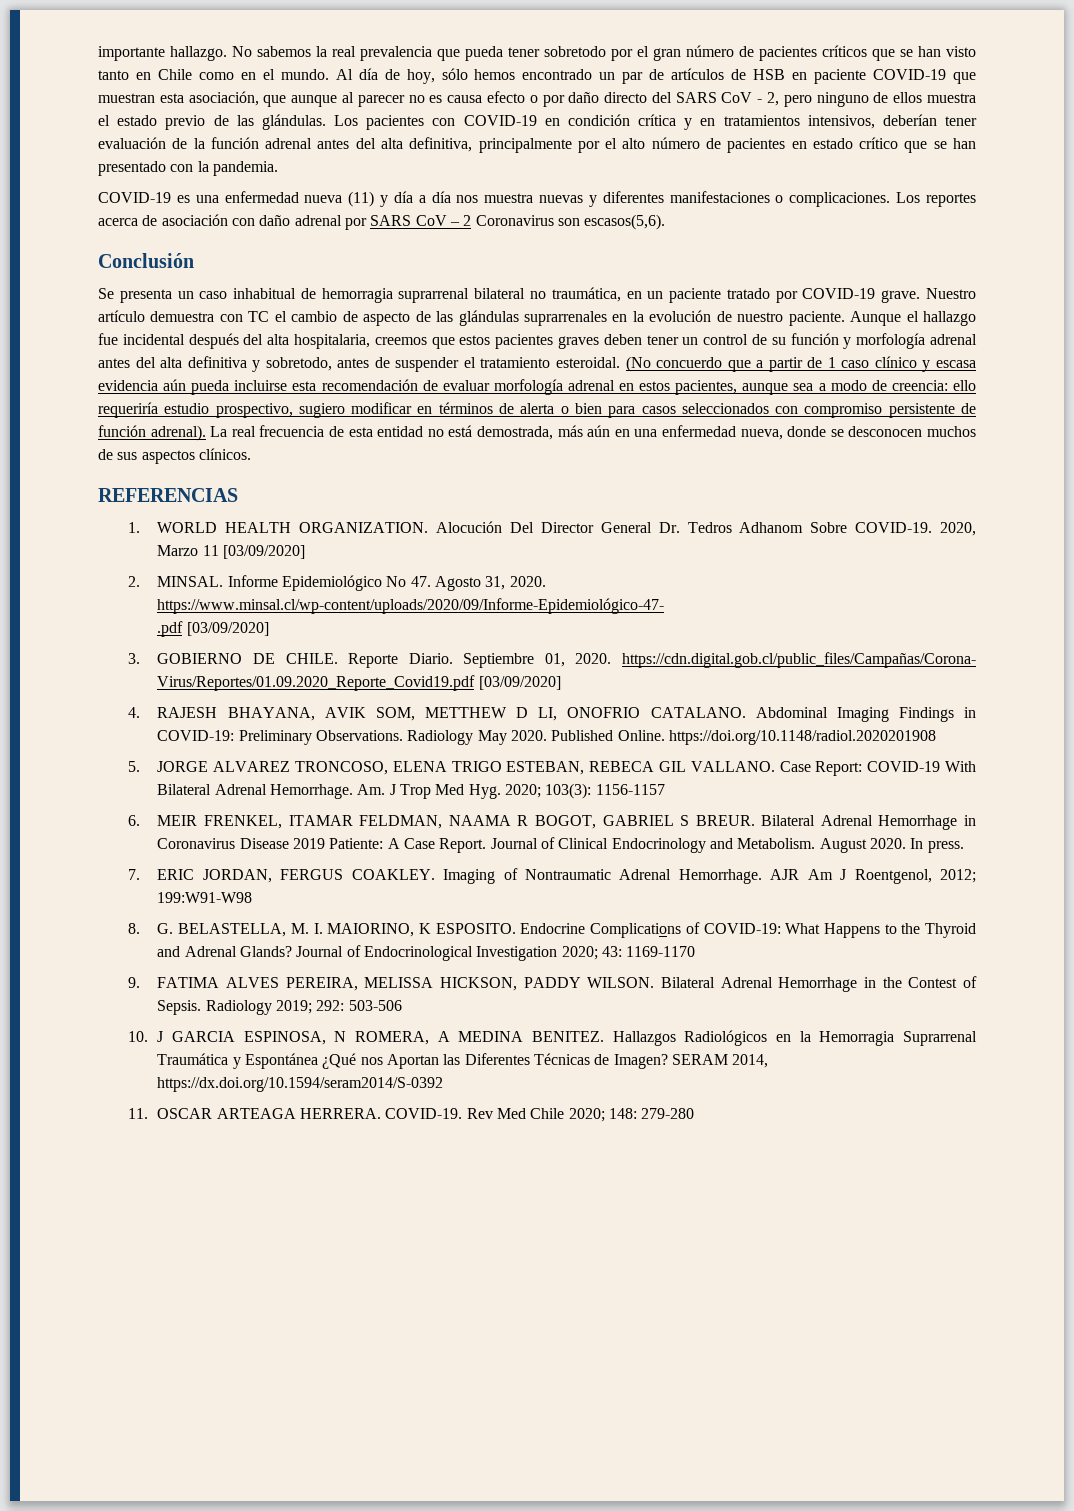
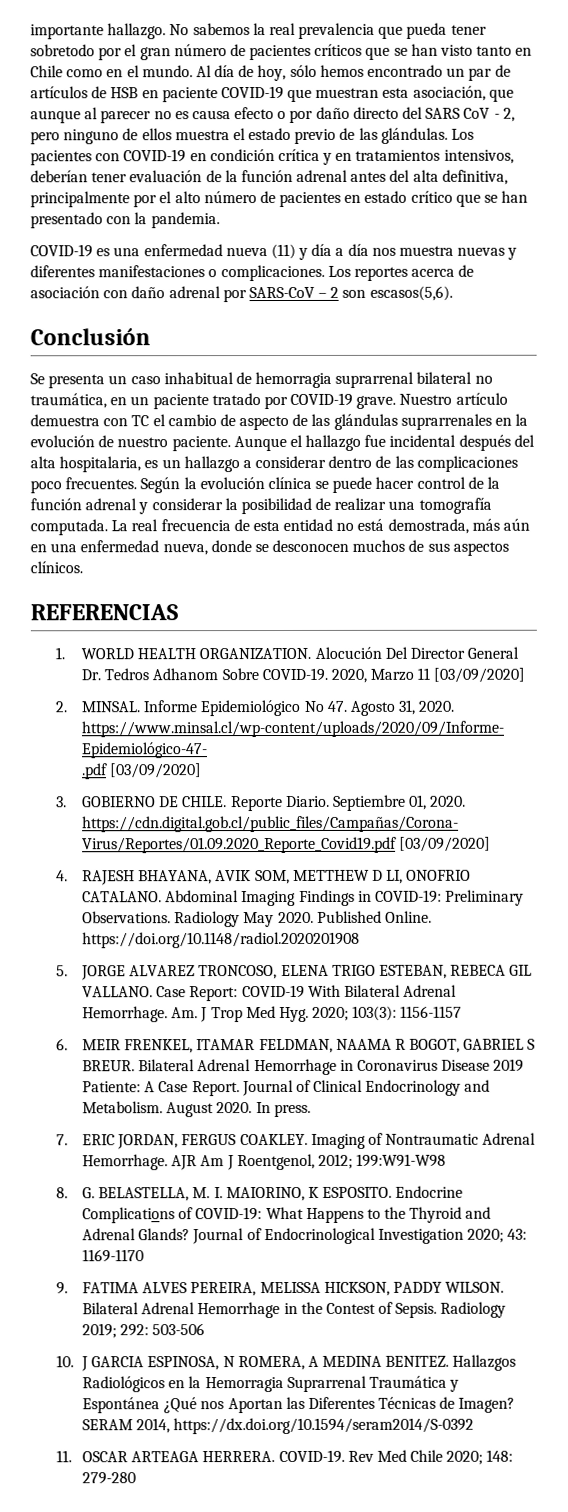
[370,215,447,226] SARS CoV -> [248,286,315,299] SARS-CoV
[475,215,554,226] Coronavirus -> (340, 292) none
[374,333,977,349] [98,356,976,372] [98,379,977,395] [98,402,976,418] [98,425,206,441] creemos que estos pacientes graves deben tener un control de su función y morfología adrenal antes del alta definitiva y sobretodo, antes de suspender el tratamiento esteroidal. (No concuerdo que a partir de 1 caso clínico y escasa evidencia aún pueda incluirse esta recomendación de evaluar morfología adrenal en estos pacientes, aunque sea a modo de creencia: ello requeriría estudio prospectivo, sugiero modificar en términos de alerta o bien para casos seleccionados con compromiso persistente de función adrenal). -> [144,455,518,473] [30,476,501,494] [30,497,492,515] [30,519,108,536] es un hallazgo a considerar dentro de las complicaciones poco frecuentes. Según la evolución clínica se puede hacer control de la función adrenal y considerar la posibilidad de realizar una tomografía computada.

